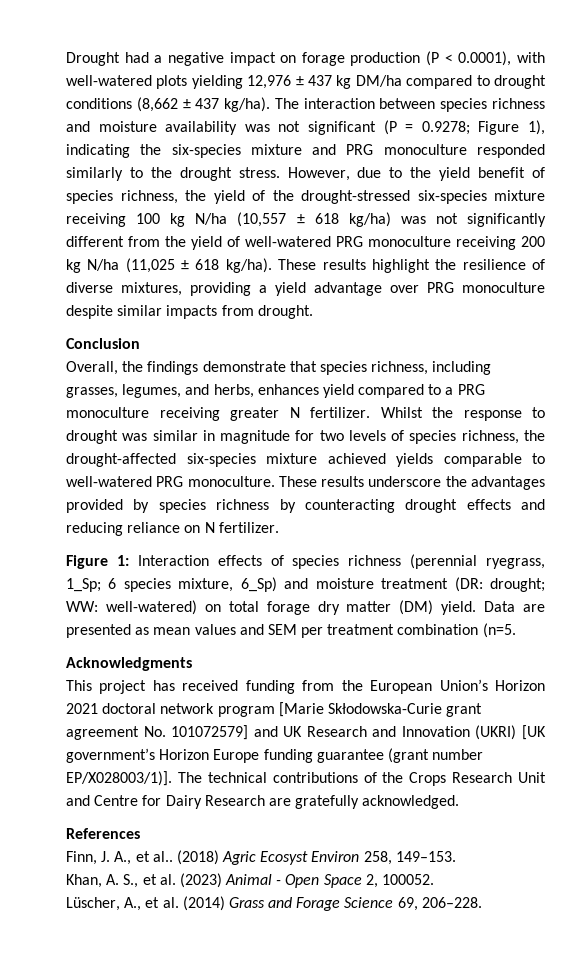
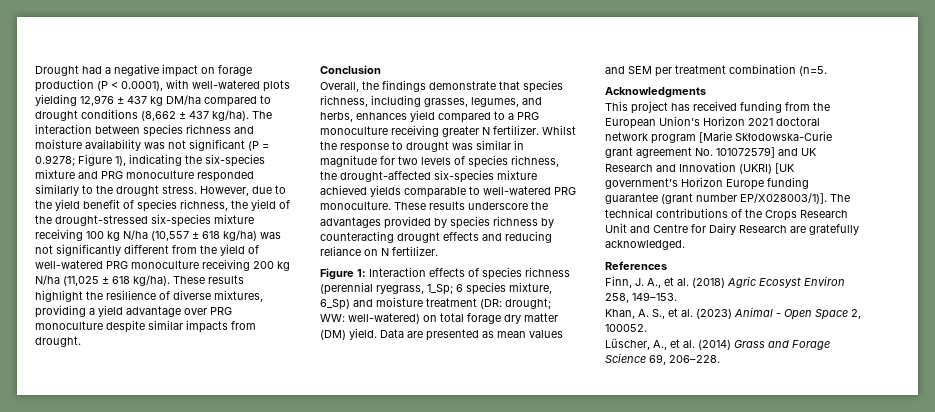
[152,851,173,862] al.. -> [677,278,689,286] al.

